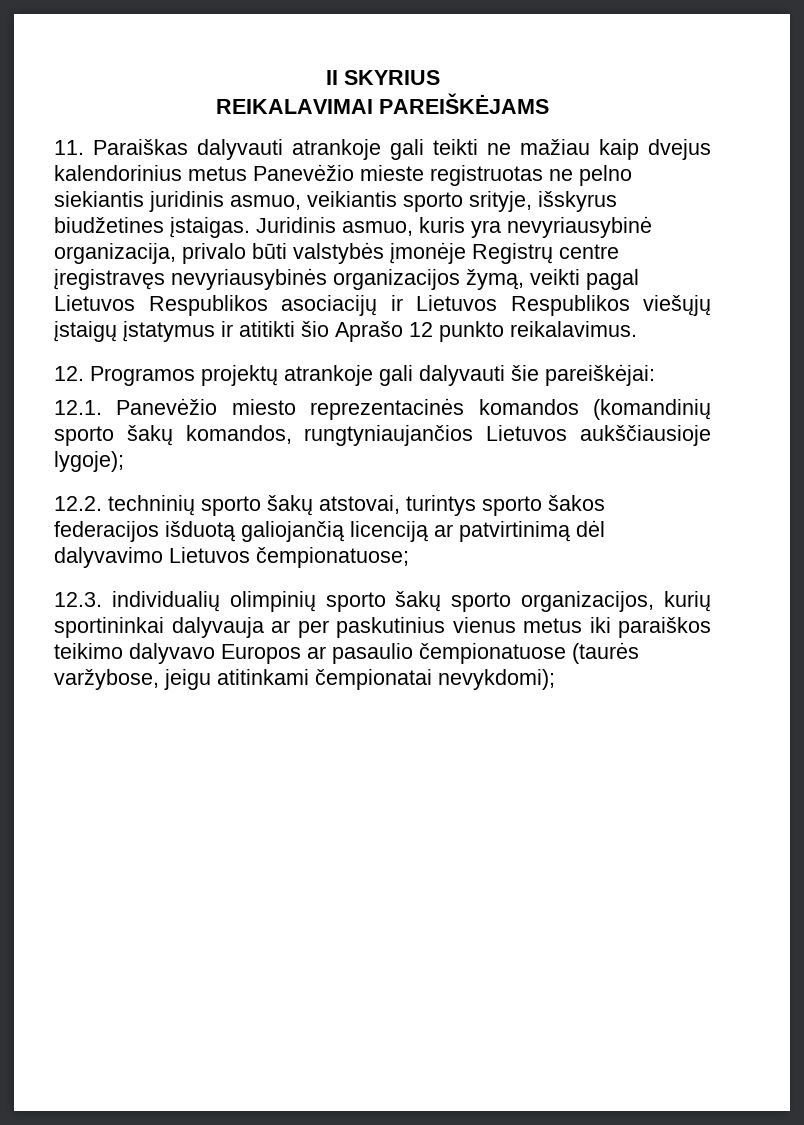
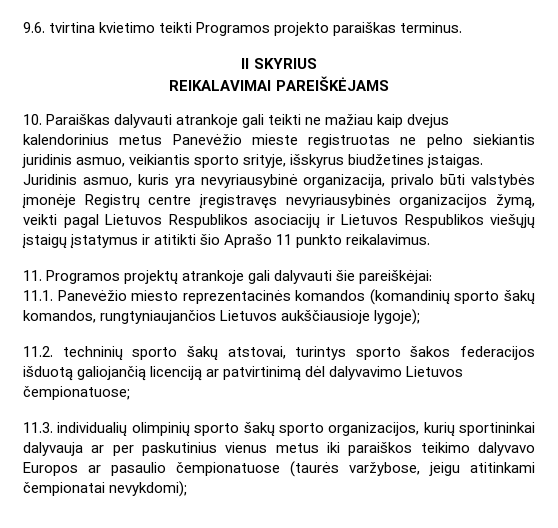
(325, 77) none -> [23,22,463,36] 9.6. tvirtina kvietimo teikti Programos projekto paraiškas terminus. //
[54,140,84,155] 11. -> [23,114,42,125] 10.
[409,322,433,337] 12 -> [276,234,293,245] 11
[54,366,84,381] 12. -> [23,270,42,281] 11.
[54,400,102,415] 12.1. -> [23,290,53,301] 11.1.
[54,496,102,511] 12.2. -> [23,346,53,357] 11.2.
[54,592,102,607] 12.3. -> [23,422,53,433] 11.3.

